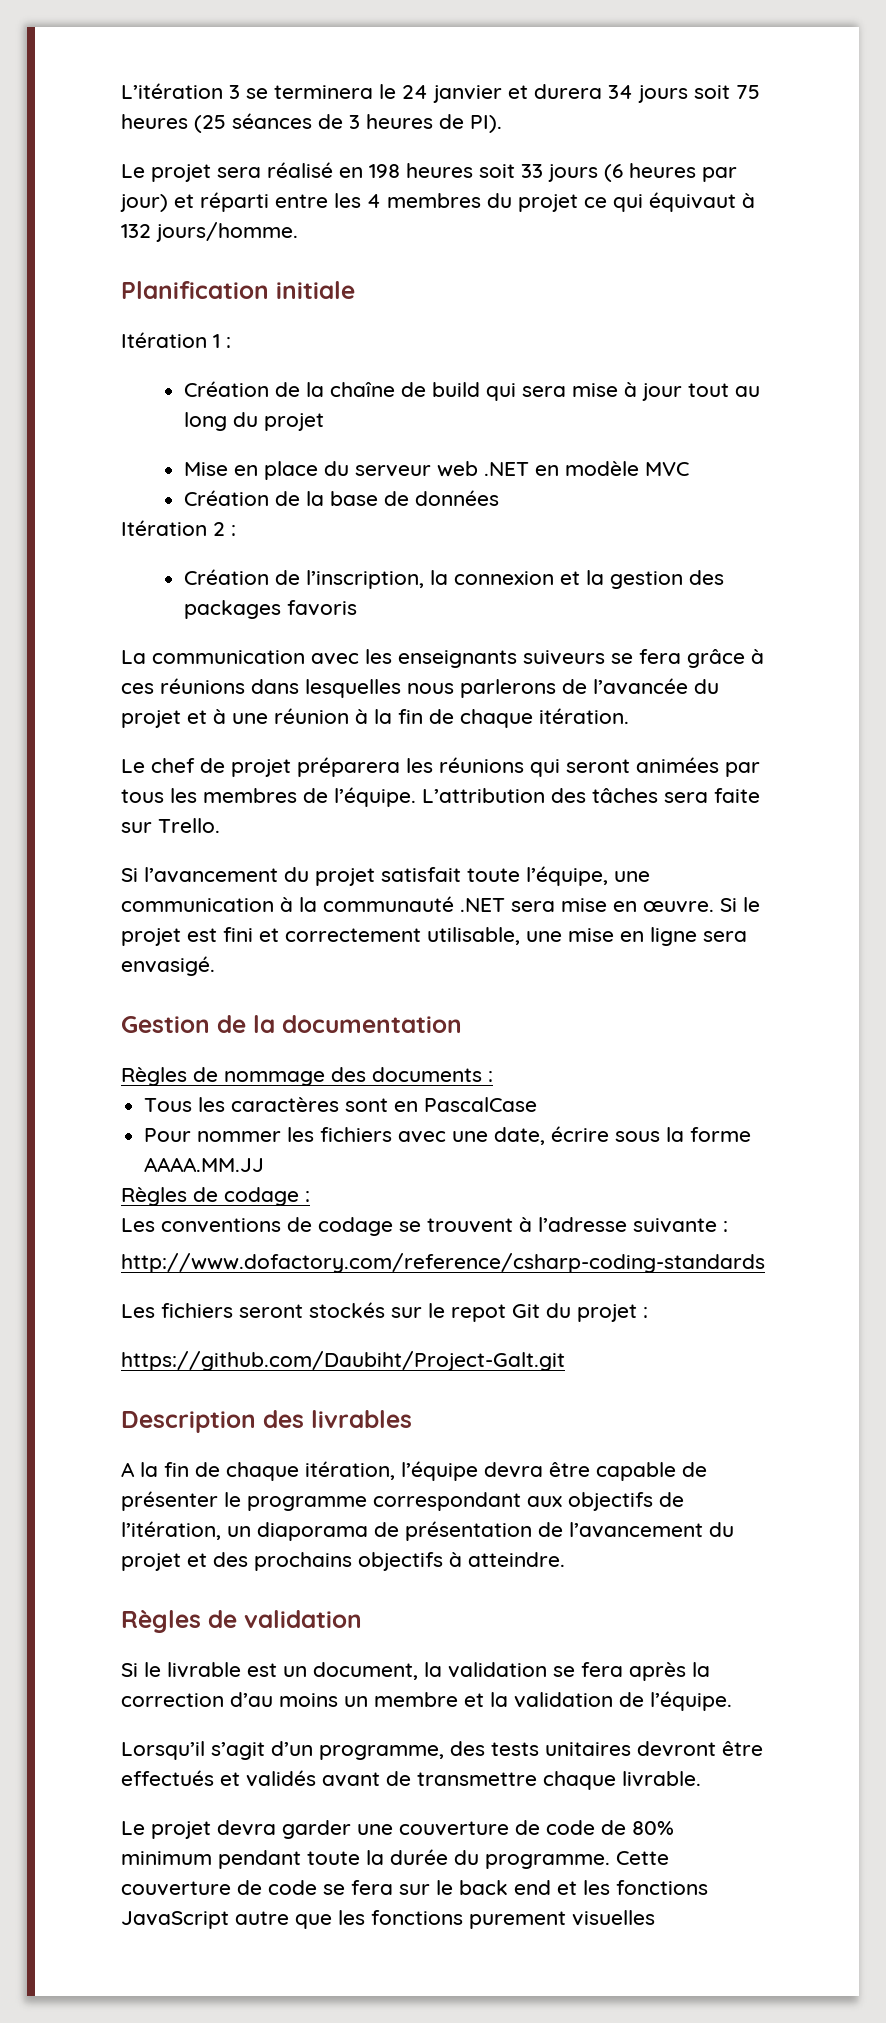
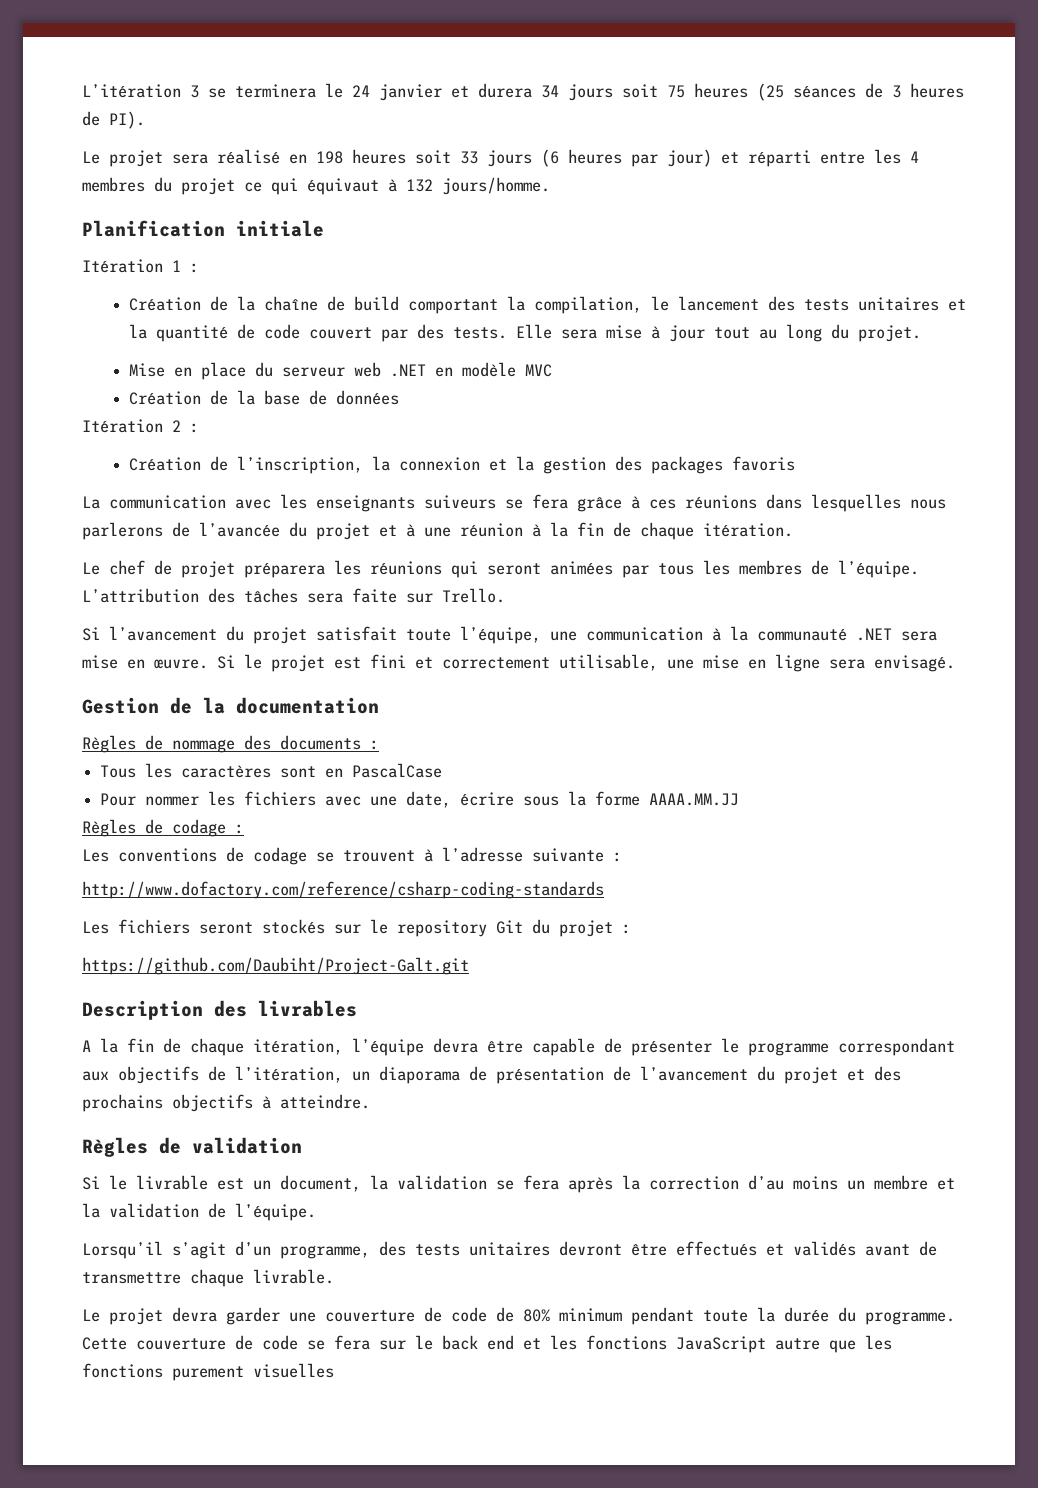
[485,383,516,401] qui -> [407,296,966,314] [128,324,552,342] comportant la compilation, le lancement des tests unitaires et la quantité de code couvert par des tests. Elle
[263,413,324,431] projet -> [857,325,921,342] projet.
[121,956,215,976] envasigé. -> [874,655,955,672] envisagé.
[451,1304,506,1322] repot -> [397,920,487,937] repository

